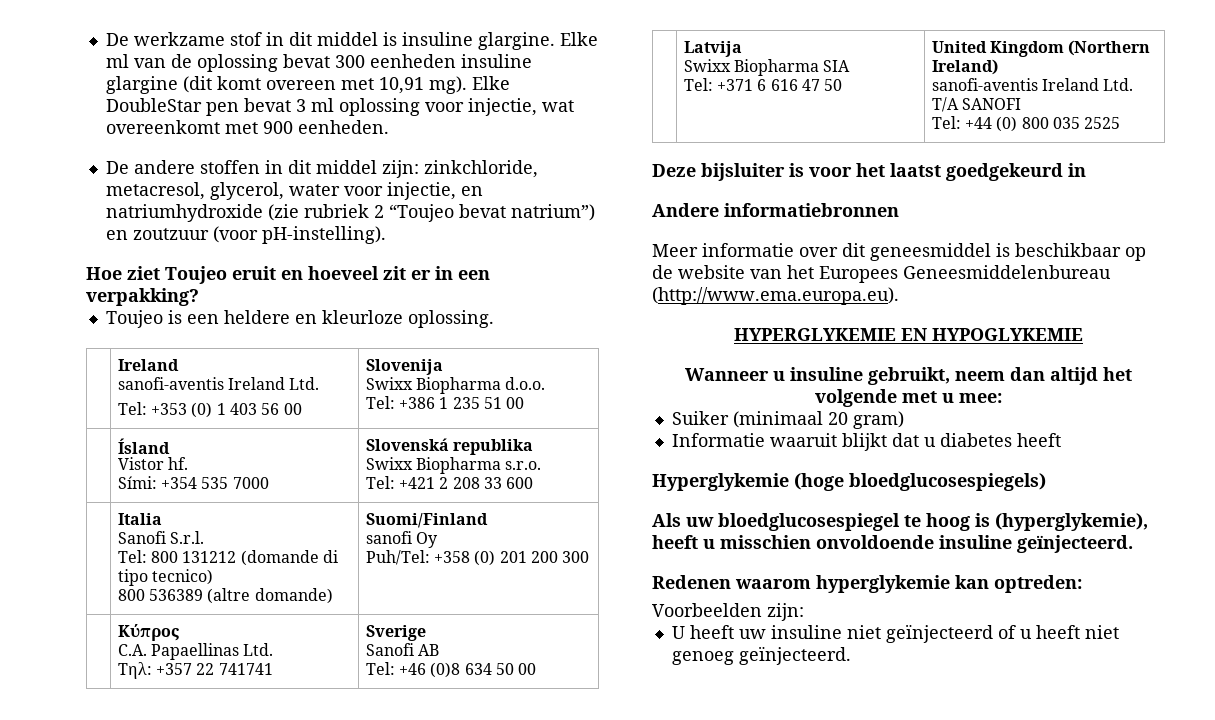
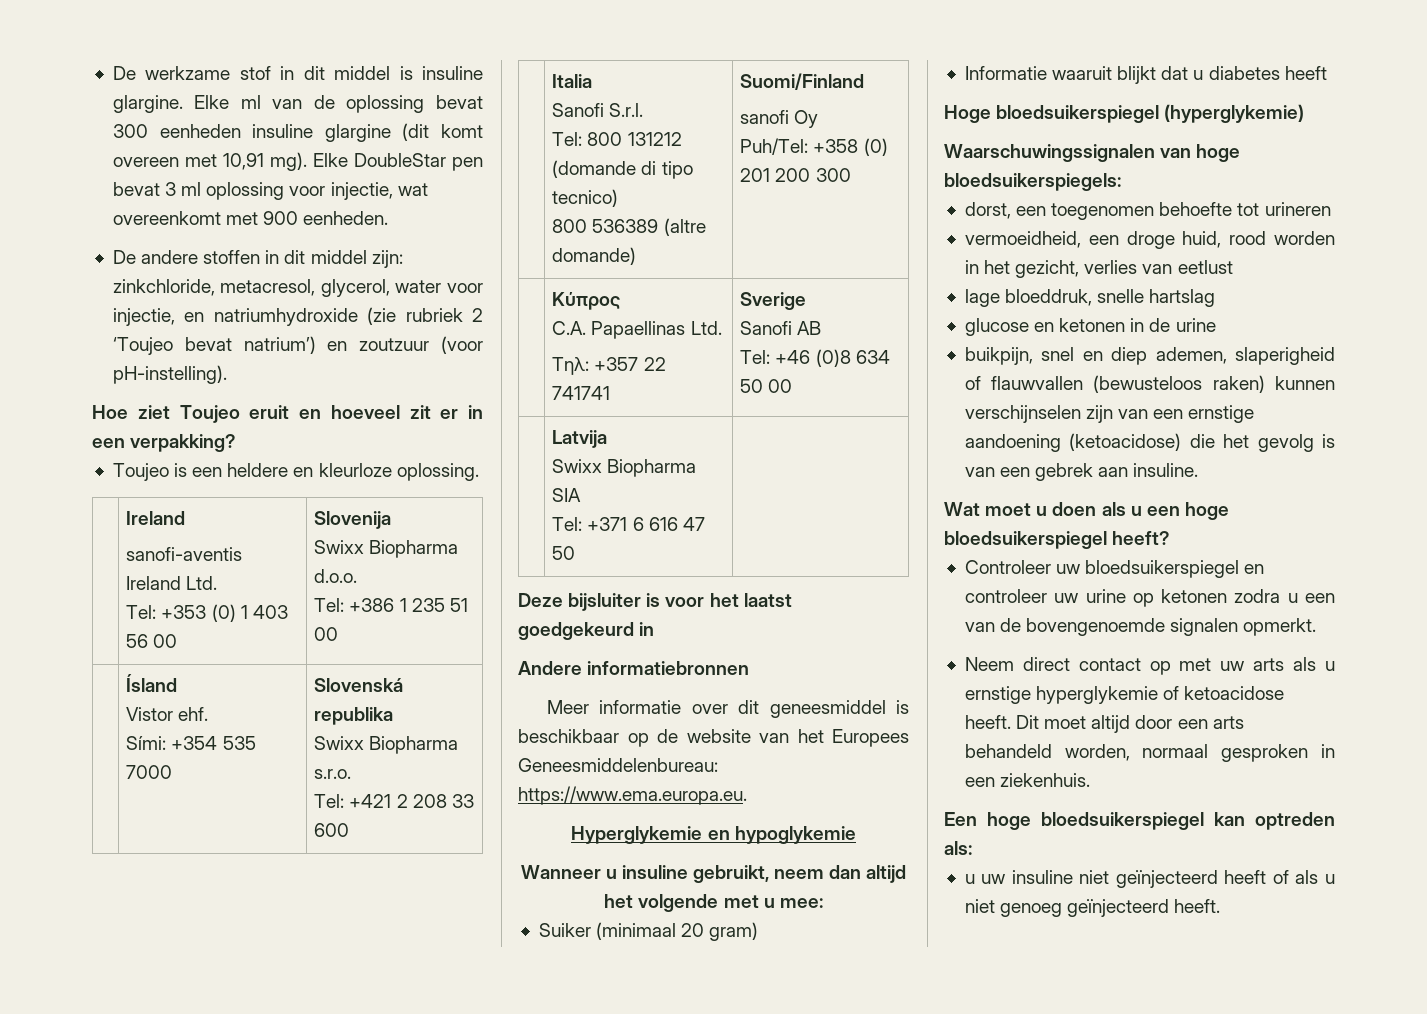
[388,204,595,222] “Toujeo bevat natrium”) -> [112,336,316,355] ‘Toujeo bevat natrium’)
[167,457,188,470] hf. -> [178,707,209,721] ehf.
[931,40,1151,57] [931,59,998,75] [931,78,1134,91] [931,97,1021,112] [931,116,1121,132] United Kingdom (Northern Ireland) // sanofi-aventis Ireland Ltd. T/A SANOFI // Tel: +44 (0) 800 035 2525 -> (576, 553) none
[903,265,1111,279] [652,287,899,305] [734,328,1083,341] Geneesmiddelenbureau (http://www.ema.europa.eu). // HYPERGLYKEMIE EN HYPOGLYKEMIE -> [518,758,718,772] [518,786,747,805] [571,826,856,844] Geneesmiddelenbureau: https://www.ema.europa.eu. // Hyperglykemie en hypoglykemie
[652,473,1046,491] [652,513,1148,531] [652,535,1133,553] [652,575,1082,593] [652,603,804,621] [671,624,1119,643] [671,646,851,665] Hyperglykemie (hoge bloedglucosespiegels) // Als uw bloedglucosespiegel te hoog is (hyperglykemie), heeft u misschien onvoldoende insuline geïnjecteerd. // Redenen waarom hyperglykemie kan optreden: // Voorbeelden zijn: // U heeft uw insuline niet geïnjecteerd of u heeft niet genoeg geïnjecteerd. -> [944,104,1305,123] [944,144,1241,162] [944,173,1121,191] [964,202,1331,220] [964,231,1335,249] [964,260,1233,278] [964,289,1216,307] [964,318,1216,336] [964,347,1335,365] [964,375,1335,393] [964,405,1255,423] [964,433,1335,452] [964,463,1199,481] [944,502,1229,520] [944,531,1171,549] [964,560,1265,578] [964,589,1335,607] [964,618,1317,636] [964,657,1335,675] [964,686,1285,704] [964,715,1244,733] [964,744,1335,762] [964,773,1091,787] [944,812,1335,830] [944,841,972,855] [964,870,1335,888] [964,899,1221,917] Hoge bloedsuikerspiegel (hyperglykemie) // Waarschuwingssignalen van hoge bloedsuikerspiegels: // dorst, een toegenomen behoefte tot urineren // vermoeidheid, een droge huid, rood worden in het gezicht, verlies van eetlust // lage bloeddruk, snelle hartslag // glucose en ketonen in de urine // buikpijn, snel en diep ademen, slaperigheid of flauwvallen (bewusteloos raken) kunnen verschijnselen zijn van een ernstige aandoening (ketoacidose) die het gevolg is van een gebrek aan insuline. // Wat moet u doen als u een hoge bloedsuikerspiegel heeft? // Controleer uw bloedsuikerspiegel en controleer uw urine op ketonen zodra u een van de bovengenoemde signalen opmerkt. // Neem direct contact op met uw arts als u ernstige hyperglykemie of ketoacidose heeft. Dit moet altijd door een arts behandeld worden, normaal gesproken in een ziekenhuis. // Een hoge bloedsuikerspiegel kan optreden als: // u uw insuline niet geïnjecteerd heeft of als u niet genoeg geïnjecteerd heeft.

